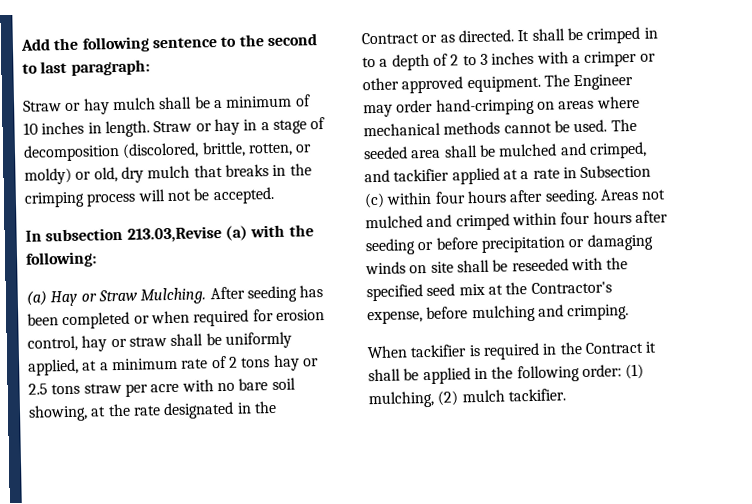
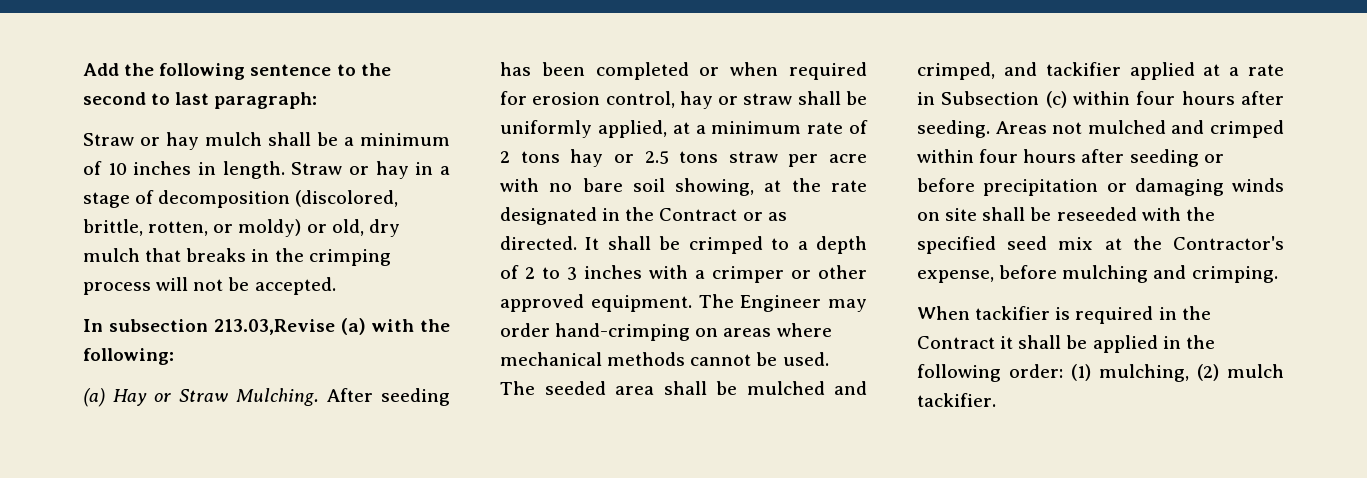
[643,27,658,39] in -> (763, 245) none

